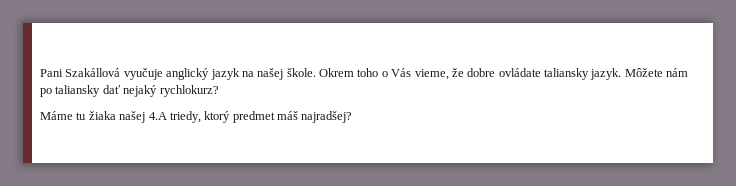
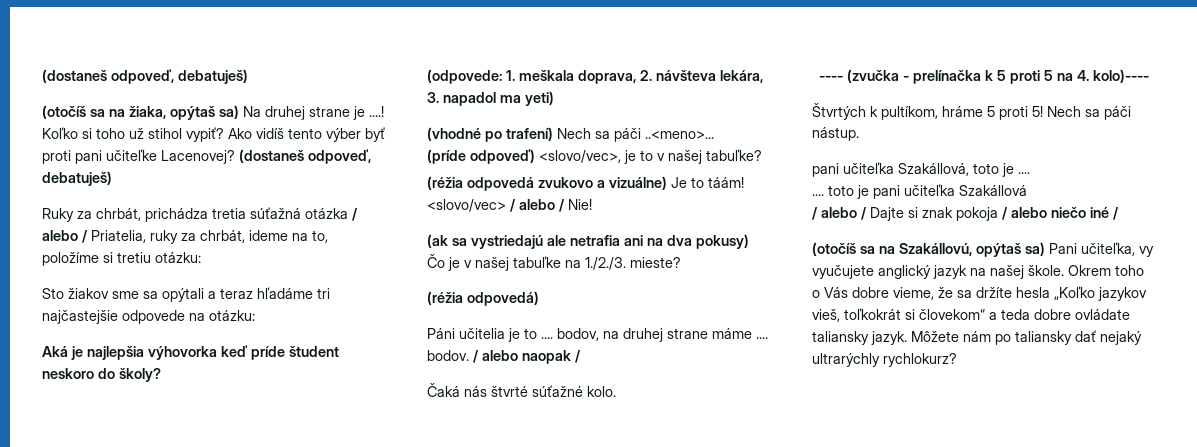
[40,68,163,80] Pani Szakállová vyučuje -> [42,69,248,84] [42,105,384,120] [42,127,385,142] [42,149,371,164] [42,171,112,186] [42,207,358,222] [42,230,328,244] [42,252,201,266] [42,287,330,302] [42,310,255,324] [42,345,339,360] [42,368,161,382] [427,69,763,84] [427,91,554,106] [427,127,714,142] [427,149,762,164] [427,176,744,191] [427,199,592,212] [427,234,749,249] [427,254,681,271] [427,291,539,306] [427,328,768,342] [427,350,581,364] [427,383,616,397] [818,69,1149,84] [812,103,1131,120] [812,127,859,141] [812,162,1030,177] [812,184,1027,199] [812,207,1119,221] [812,242,1154,257] [812,265,874,279] (dostaneš odpoveď, debatuješ) // (otočíš sa na žiaka, opýtaš sa) Na druhej strane je ....! Koľko si toho už stihol vypiť? Ako vidíš tento výber byť proti pani učiteľke Lacenovej? (dostaneš odpoveď, debatuješ) // Ruky za chrbát, prichádza tretia súťažná otázka / alebo / Priatelia, ruky za chrbát, ideme na to, položíme si tretiu otázku: // Sto žiakov sme sa opýtali a teraz hľadáme tri najčastejšie odpovede na otázku: // Aká je najlepšia výhovorka keď príde študent neskoro do školy? // (odpovede: 1. meškala doprava, 2. návšteva lekára, 3. napadol ma yeti) // (vhodné po trafení) Nech sa páči ..<meno>... // (príde odpoveď) <slovo/vec>, je to v našej tabuľke? // (réžia odpovedá zvukovo a vizuálne) Je to táám! <slovo/vec> / alebo / Nie! // (ak sa vystriedajú ale netrafia ani na dva pokusy) Čo je v našej tabuľke na 1./2./3. mieste? // (réžia odpovedá) // Páni učitelia je to .... bodov, na druhej strane máme .... bodov. / alebo naopak / // Čaká nás štvrté súťažné kolo. // ---- (zvučka - prelínačka k 5 proti 5 na 4. kolo)---- // Štvrtých k pultíkom, hráme 5 proti 5! Nech sa páči nástup. // pani učiteľka Szakállová, toto je .... // .... toto je pani učiteľka Szakállová // / alebo / Dajte si znak pokoja / alebo niečo iné / // (otočíš sa na Szakállovú, opýtaš sa) Pani učiteľka, vy vyučujete
(412, 72) none -> [852,287,889,298] dobre
(464, 72) none -> [957,286,1147,301] [812,308,1030,322] sa držíte hesla „Koľko jazykov vieš, toľkokrát si človekom“ a teda
(158, 91) none -> [812,353,880,367] ultrarýchly
[40,111,353,123] // Máme tu žiaka našej 4.A triedy, ktorý predmet máš najradšej? -> (957, 360) none

